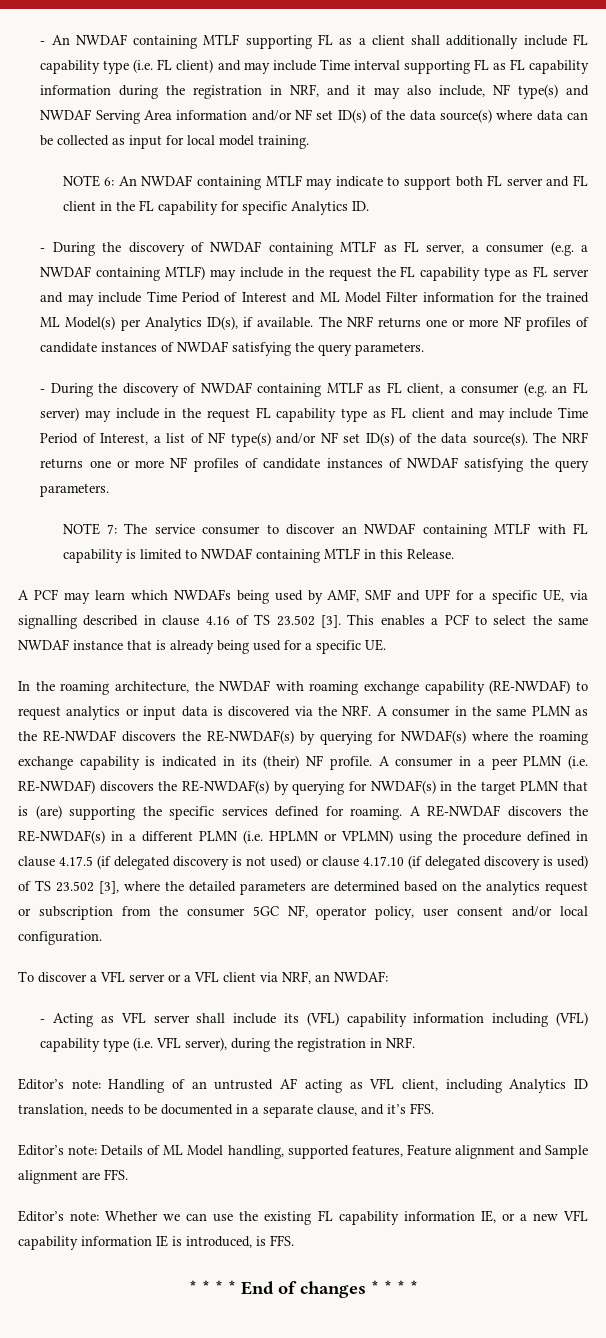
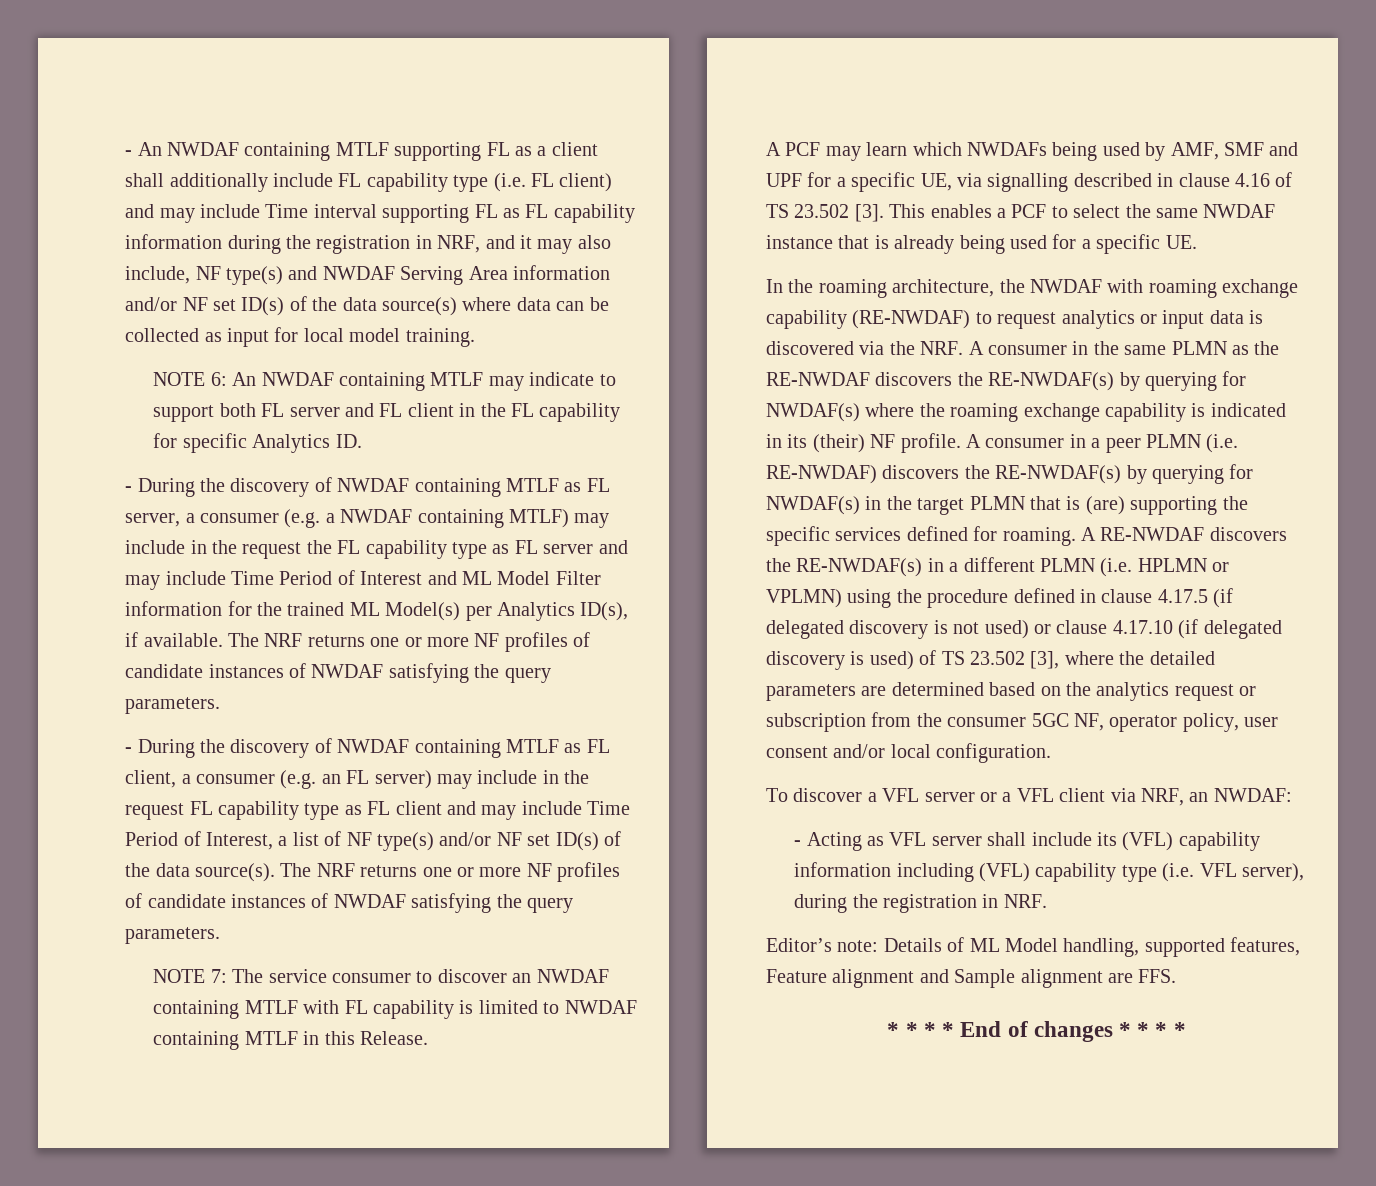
[18,1078,588,1093] [18,1103,434,1118] // Editor’s note: Handling of an untrusted AF acting as VFL client, including Analytics ID translation, needs to be documented in a separate clause, and it’s FFS. -> (1047, 901) none
[18,1210,588,1225] [18,1235,294,1250] // Editor’s note: Whether we can use the existing FL capability information IE, or a new VFL capability information IE is introduced, is FFS. -> (1177, 976) none

